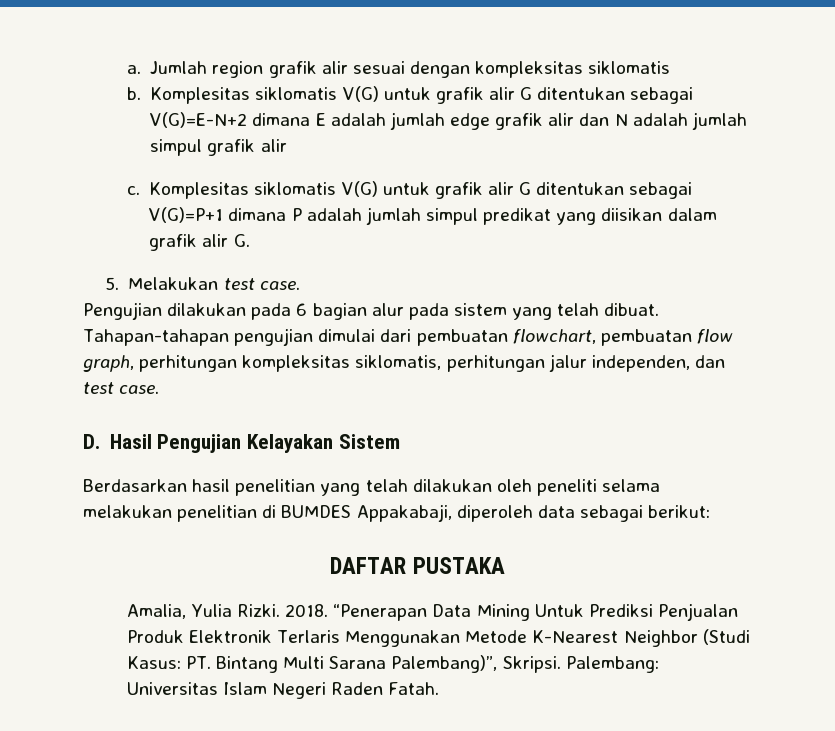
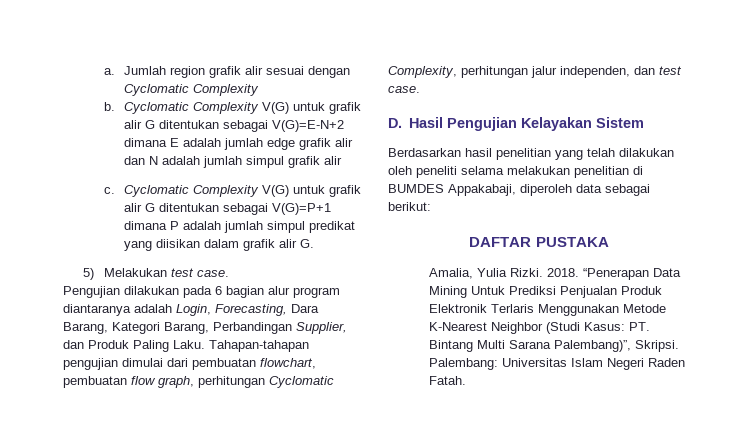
[475,61,671,78] kompleksitas siklomatis -> [124,84,260,96] Cyclomatic Complexity
[150,87,338,104] Komplesitas siklomatis -> [124,102,260,114] Cyclomatic Complexity
[149,182,337,199] Komplesitas siklomatis -> [124,185,260,197] Cyclomatic Complexity
[104,277,119,290] 5. -> [83,268,95,280] 5)
[408,303,660,320] pada sistem yang telah dibuat. -> [293,287,340,298] [63,304,319,316] [63,322,347,334] [63,340,205,352] program diantaranya adalah Login, Forecasting, Dara Barang, Kategori Barang, Perbandingan Supplier, dan Produk Paling Laku.
[242,355,442,372] kompleksitas siklomatis, -> [269,376,334,388] [388,66,457,78] Cyclomatic Complexity,

